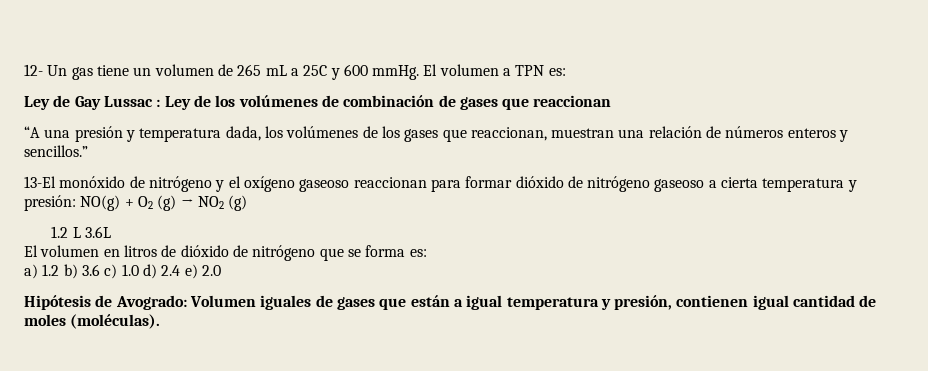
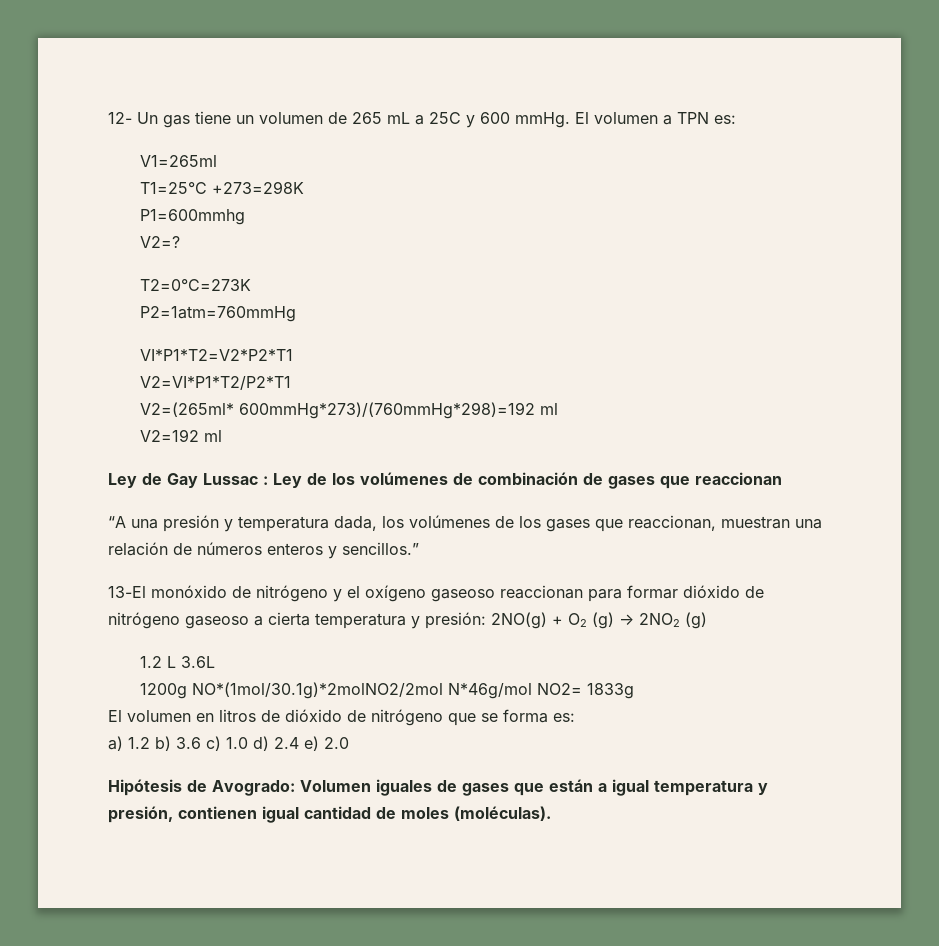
(566, 72) none -> [139,155,217,167] [139,181,304,194] [139,209,245,225] [139,236,180,248] [139,279,251,291] [139,306,296,322] [139,349,293,361] [139,376,291,390] [139,402,558,419] [139,429,222,442] // V1=265ml // T1=25°C +273=298K // P1=600mmhg // V2=? // T2=0°C=273K // P2=1atm=760mmHg // VI*P1*T2=V2*P2*T1 // V2=VI*P1*T2/P2*T1 // V2=(265ml* 600mmHg*273)/(760mmHg*298)=192 ml // V2=192 ml
[80,195,121,211] NO(g) -> [491,612,547,629] 2NO(g)
[197,196,224,209] NO2 -> [639,613,680,627] 2NO2
(111, 232) none -> [139,682,634,699] // 1200g NO*(1mol/30.1g)*2molNO2/2mol N*46g/mol NO2= 1833g

